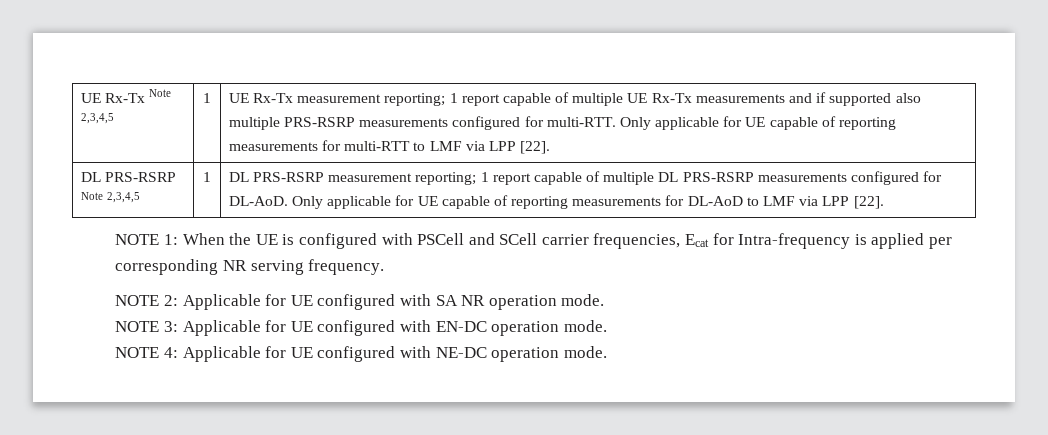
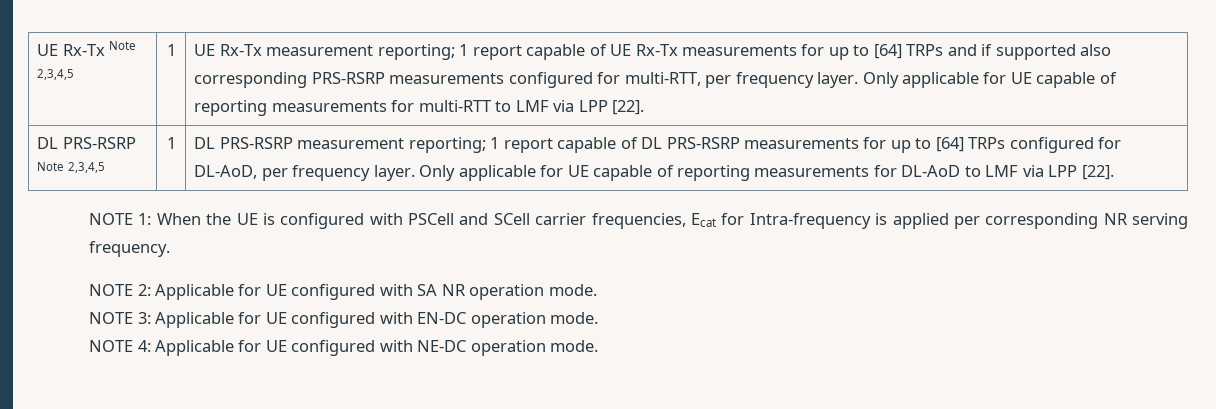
[572,93,624,106] multiple -> (607, 50) none
(785, 98) none -> [801,44,944,60] for up to [64] TRPs
[228,116,616,130] multiple PRS-RSRP measurements configured for multi-RTT. -> [194,72,859,88] corresponding PRS-RSRP measurements configured for multi-RTT, per frequency layer.
[603,172,655,185] multiple -> (638, 143) none
[851,171,943,185] [228,196,288,206] configured for DL-AoD. -> [863,137,1122,153] [194,165,415,181] for up to [64] TRPs configured for DL-AoD, per frequency layer.

